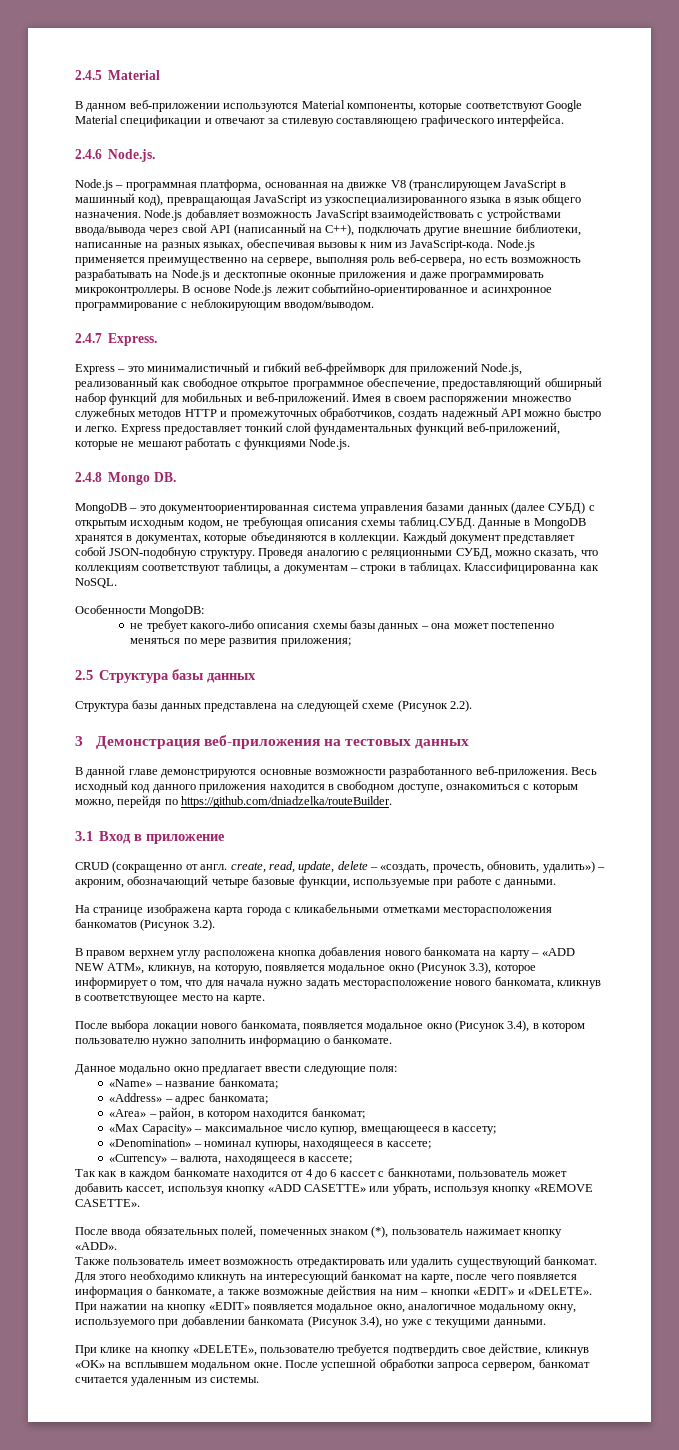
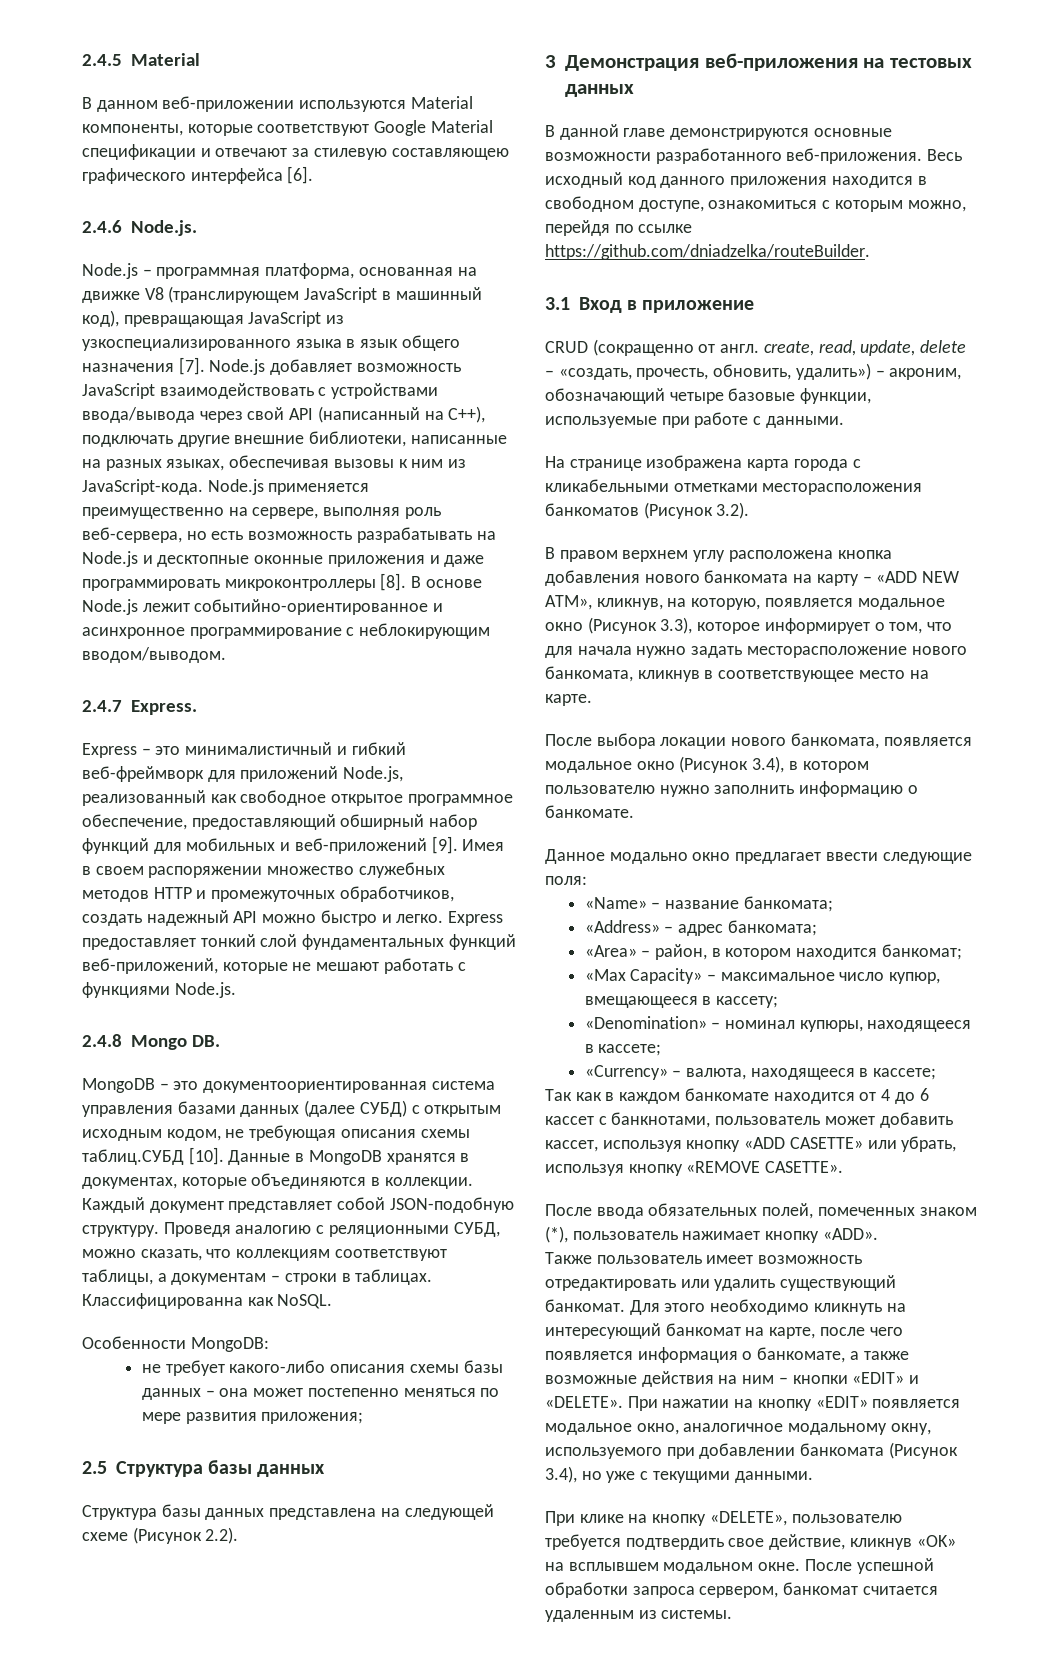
[497,114,564,127] интерфейса. -> [190,166,314,184] интерфейса [6].
[75,212,141,218] назначения. -> [82,357,205,375] назначения [7].
[75,287,179,296] микроконтроллеры. -> [224,573,407,591] микроконтроллеры [8].
[255,392,349,405] веб-приложений. -> [294,836,458,854] веб-приложений [9].
[398,517,475,529] таблиц.СУБД. -> [82,1147,224,1165] таблиц.СУБД [10].
(178, 802) none -> [638,224,693,233] ссылке

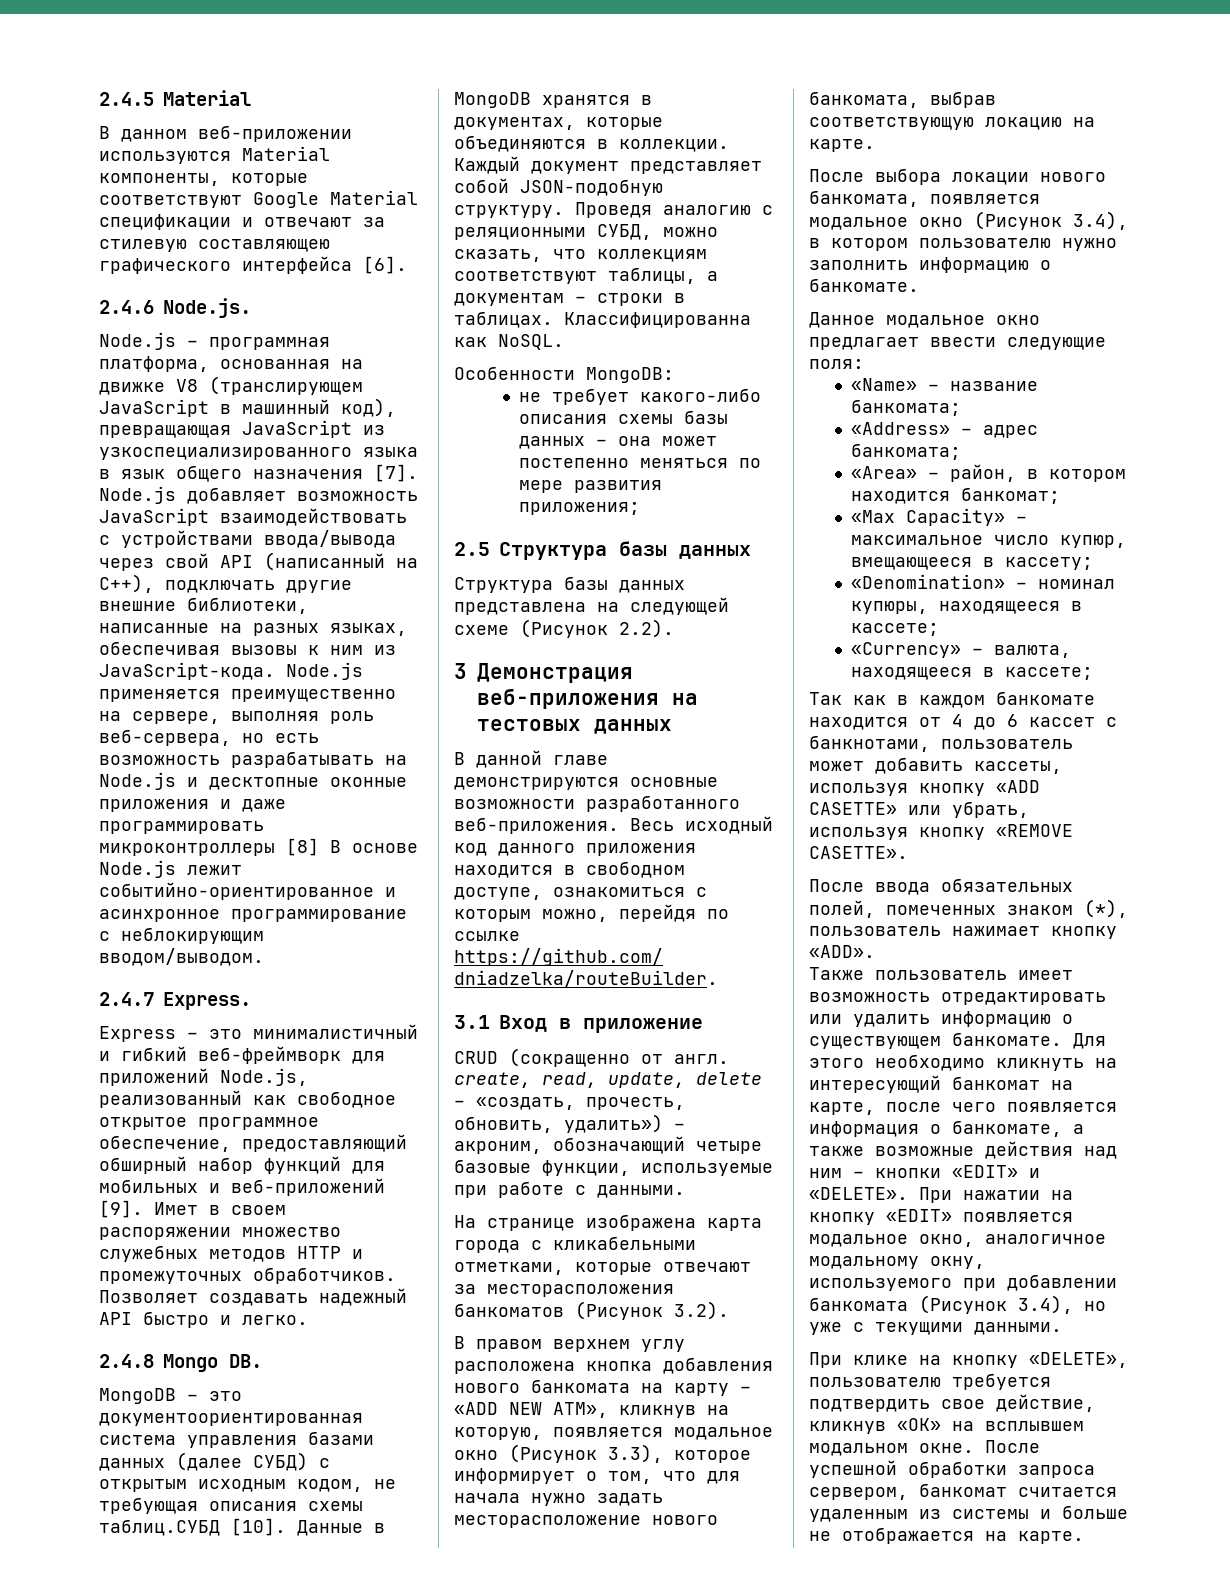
[380,573,407,591] [8]. -> [286,838,319,856] [8]
[462,839,505,851] Имея -> [154,1202,198,1215] Имет
[339,886,454,902] [82,914,142,926] обработчиков, создать -> [253,1267,396,1284] [99,1290,308,1306] обработчиков. Позволяет создавать
[262,914,317,923] можно -> (132, 1318) none
[448,911,504,926] [82,934,516,950] [82,958,466,974] [82,982,236,998] Express предоставляет тонкий слой фундаментальных функций веб-приложений, которые не мешают работать с функциями Node.js. -> (308, 1320) none
[673,483,758,492] отметками -> [454,1262,751,1275] [454,1284,476,1294] отметками, которые отвечают за
[596,598,663,610] кликнув, -> [619,1405,696,1418] кликнув
[637,670,905,682] кликнув в соответствующее место -> [930,91,996,108] [809,117,1062,130] выбрав соответствующую локацию
[609,852,688,864] модально -> [886,315,985,328] модальное
[545,1140,598,1152] кассет, -> [974,761,1062,774] кассеты,
[780,1275,897,1291] [545,1299,625,1312] существующий банкомат. -> [941,1011,1073,1027] [809,1032,1062,1049] информацию о существующем банкомате.
[718,1375,738,1384] на -> [1084,1146,1117,1159] над
[661,1610,733,1619] системы. -> [952,1505,1128,1519] [809,1527,1084,1544] системы и больше не отображается на карте.

